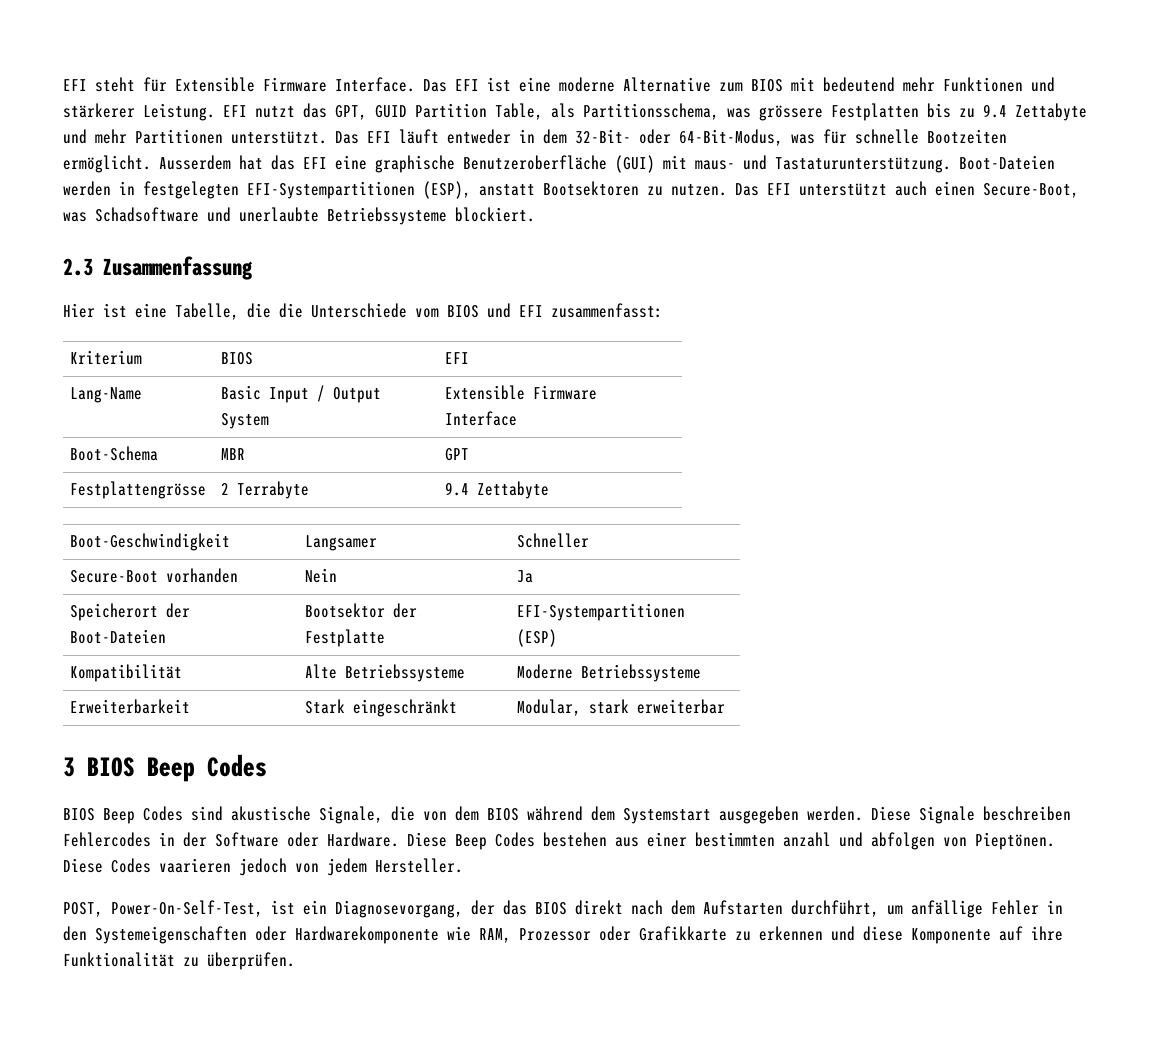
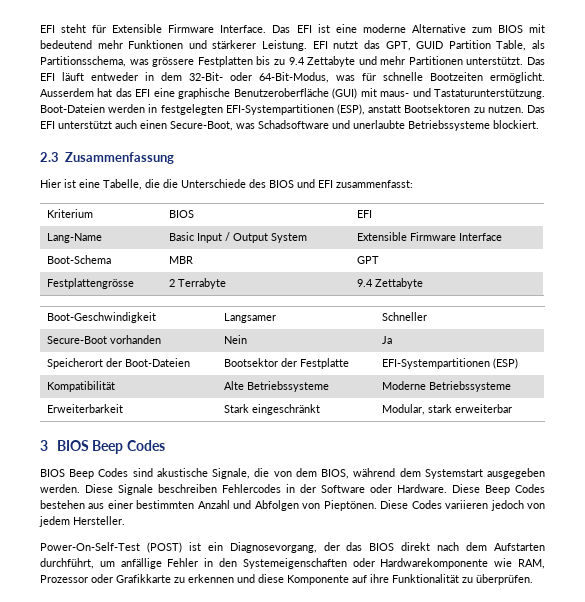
[415,308,439,318] vom -> [249,179,266,188] des
[487,808,519,821] BIOS -> [321,469,350,479] BIOS,
[783,832,935,850] anzahl und abfolgen -> [197,500,299,511] Anzahl und Abfolgen
[159,858,231,873] vaarieren -> [445,500,489,509] variieren
[63,900,263,917] POST, Power-On-Self-Test, -> [40,542,182,553] Power-On-Self-Test (POST)

